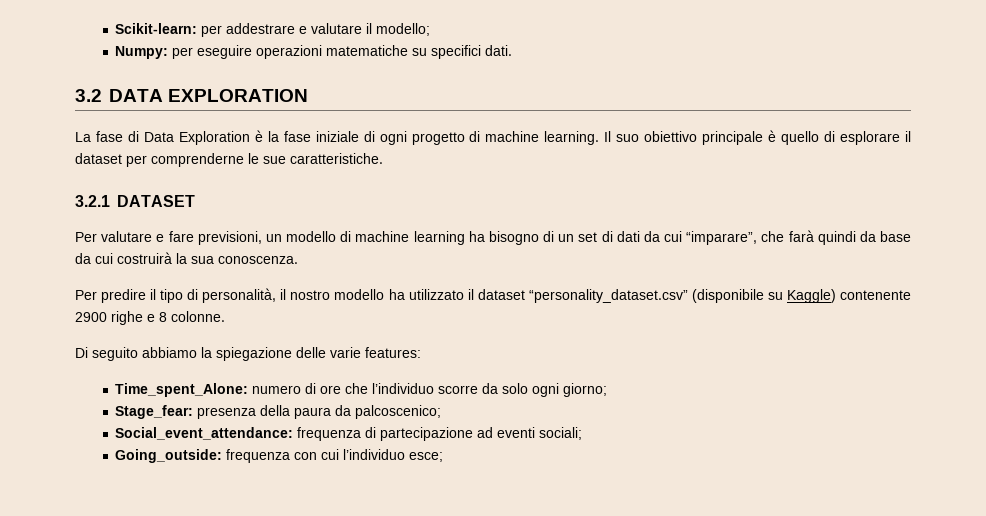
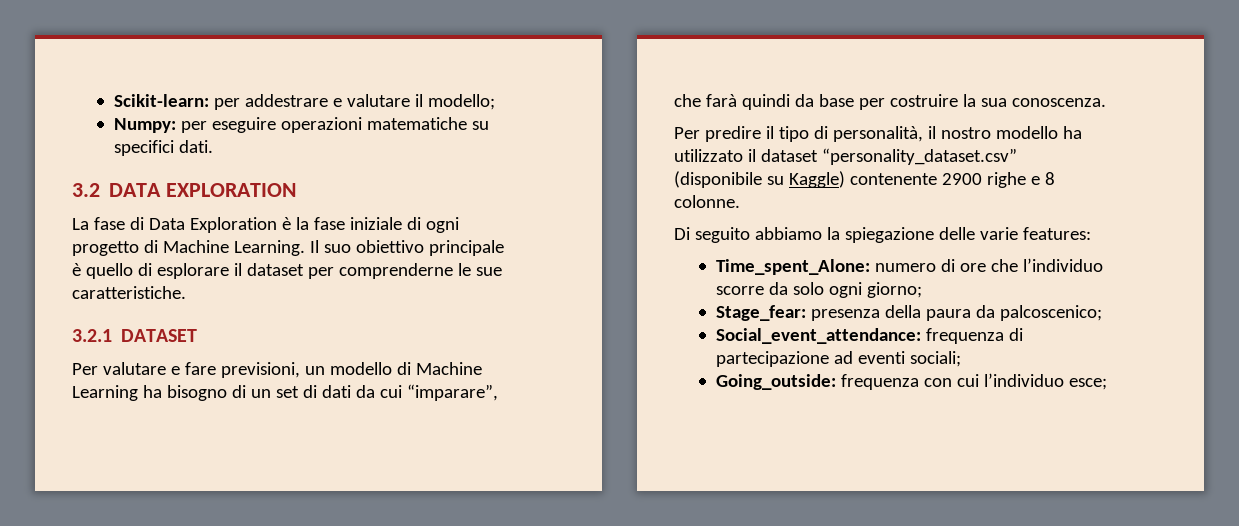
[485,131,600,145] machine learning. -> [162,240,305,256] Machine Learning.
[355,231,465,245] machine learning -> [415,362,482,375] [72,385,138,401] Machine Learning
[75,252,172,264] da cui costruirà -> [858,94,958,110] per costruire

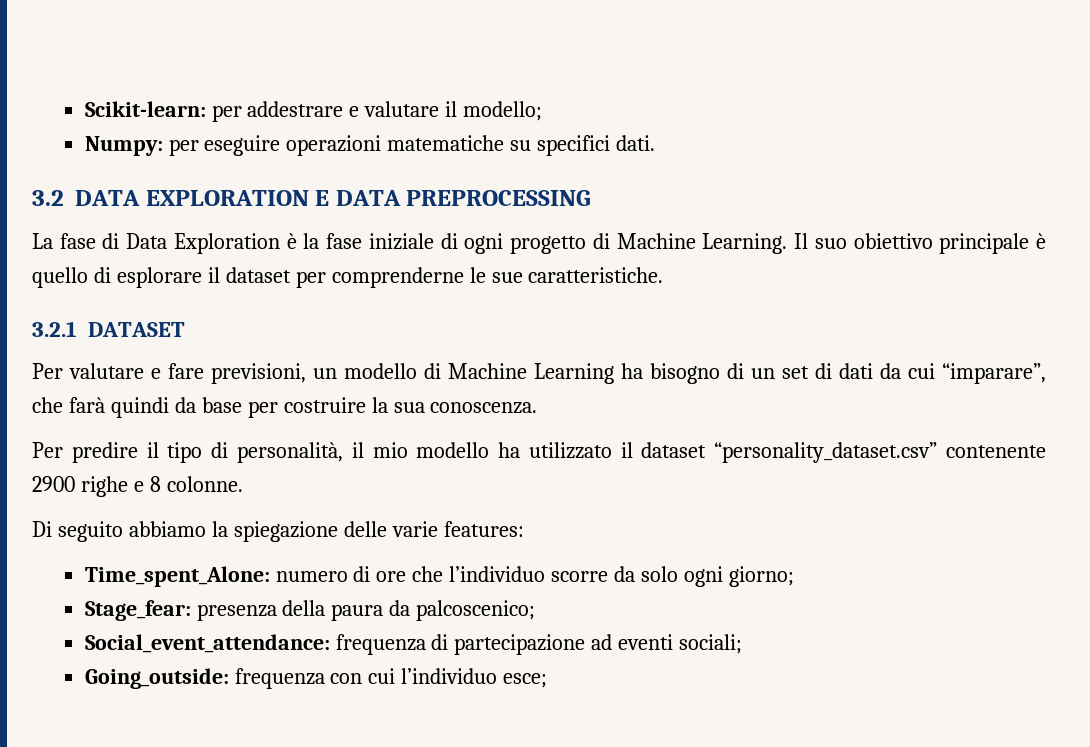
(297, 190) none -> [315,190,592,206] E DATA PREPROCESSING
[940,127,991,139] nostro -> [372,442,408,458] mio
[674,171,845,188] (disponibile su Kaggle) -> (938, 452) none

